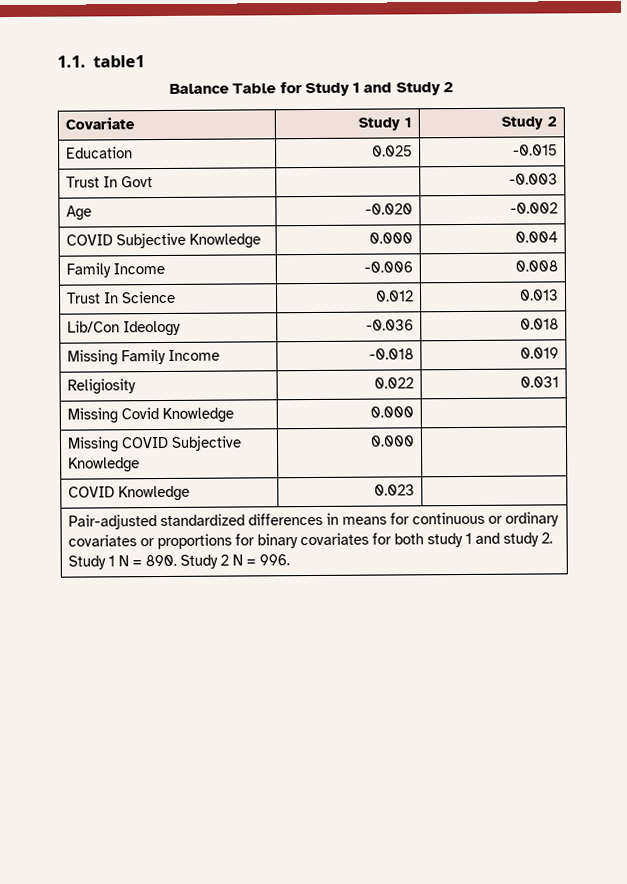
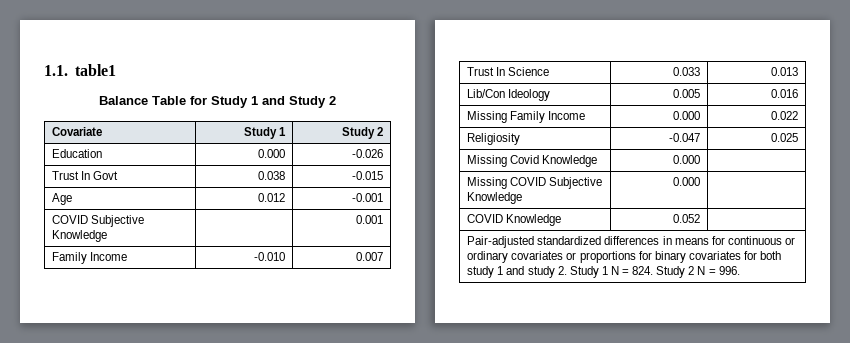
[371,145,413,157] [512,144,558,156] 0.025 | -0.015 -> [257,149,285,158] [351,149,383,158] 0.000 | -0.026
[508,173,558,185] | -0.003 -> [257,171,285,180] [351,171,383,180] 0.038 | -0.015
[364,203,413,215] [509,202,558,214] [66,232,262,249] [368,232,413,244] [514,231,558,243] [66,262,166,278] [363,261,413,273] [514,260,558,272] -0.020 | -0.002 // COVID Subjective Knowledge | 0.000 | 0.004 // Family Income | -0.006 | 0.008 -> [257,193,285,202] [351,193,383,202] [52,215,145,227] [52,230,108,242] [355,215,383,224] [52,252,128,264] [253,252,285,261] [355,252,383,261] 0.012 | -0.001 // COVID Subjective Knowledge | | 0.001 // Family Income | -0.010 | 0.007
[374,290,414,302] 0.012 -> [672,67,700,76] 0.033
[365,319,414,331] [519,318,559,330] -0.036 | 0.018 -> [672,89,700,98] [770,89,798,98] 0.005 | 0.016
[368,348,414,360] [519,347,559,359] -0.018 | 0.019 -> [672,111,700,120] [770,111,798,120] 0.000 | 0.022
[373,377,414,389] [519,376,559,388] 0.022 | 0.031 -> [668,133,700,142] [770,133,798,142] -0.047 | 0.025
[373,484,415,496] 0.023 -> [672,214,700,223] 0.052
[145,554,178,567] 890. -> [632,266,654,275] 824.

